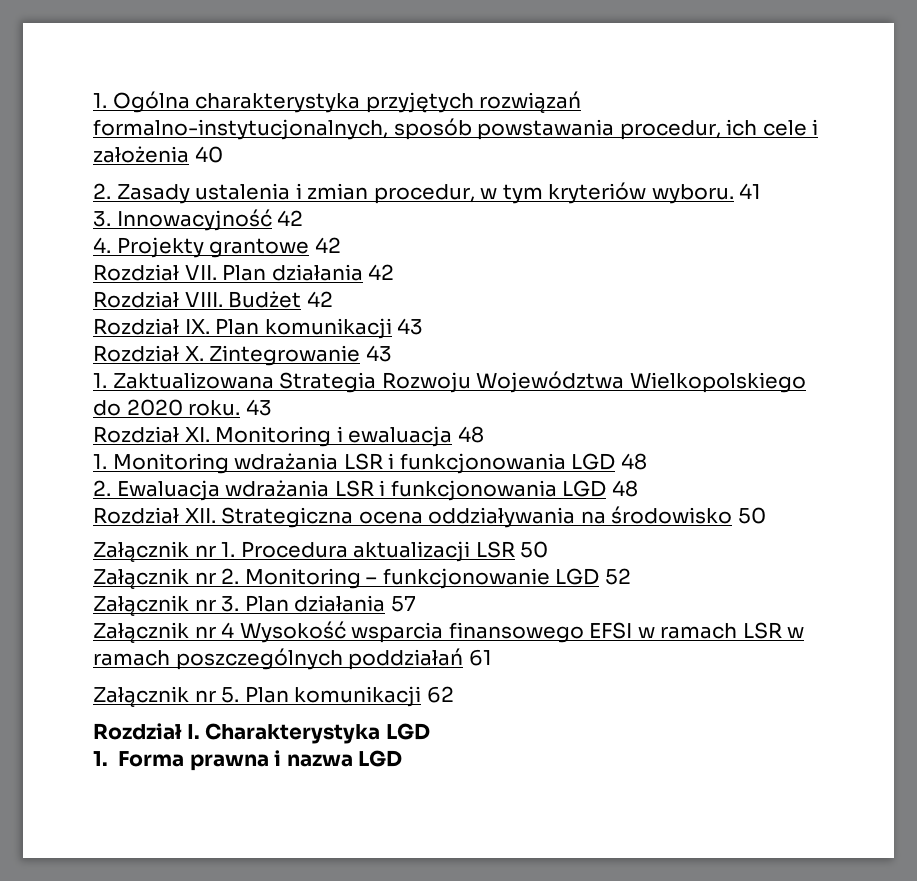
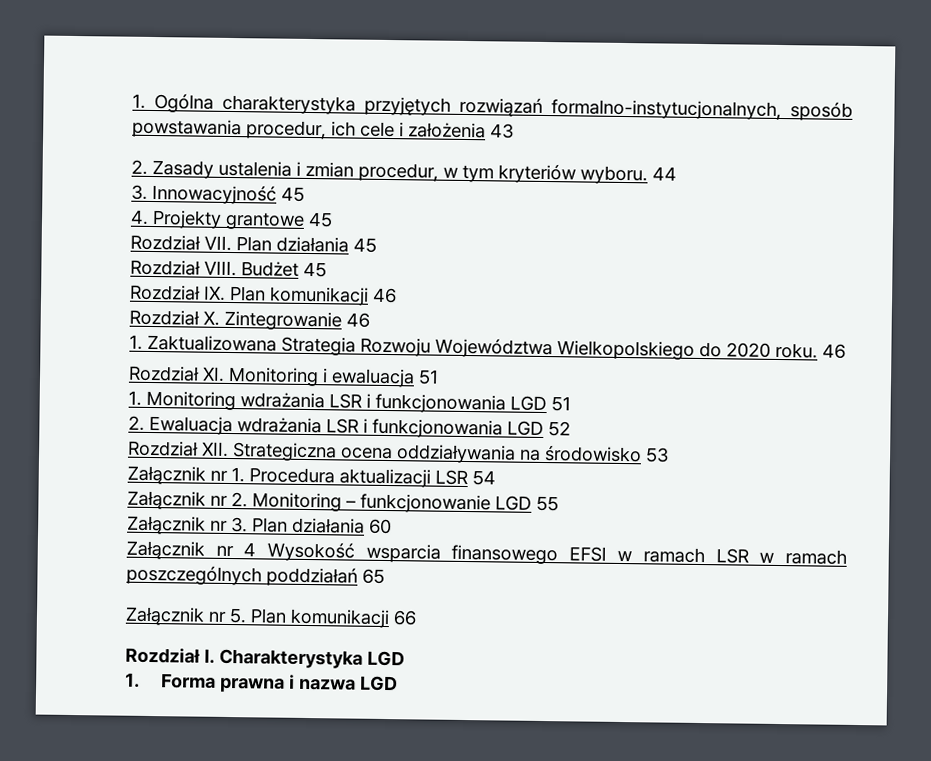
[194,146,223,163] 40 -> [490,123,514,139] 43
[739,183,762,199] 41 -> [652,166,677,181] 44
[277,210,304,226] 42 -> [281,186,305,202] 45
[314,237,341,253] 42 -> [308,211,333,228] 45
[368,264,395,280] 42 -> [353,237,377,253] 45
[306,291,333,307] 42 -> [303,261,327,278] 45
[397,318,424,335] 43 -> [372,287,397,304] 46
[365,345,392,362] 43 -> [346,312,370,328] 46
[245,399,272,416] 43 -> [822,343,846,359] 46
[457,426,484,443] 48 -> [418,369,439,385] 51
[620,453,647,470] 48 -> [551,396,571,412] 51
[611,480,638,497] 48 -> [548,421,571,437] 52
[737,507,766,524] 50 -> [645,447,669,463] 53
[520,541,549,558] 50 -> [472,470,496,486] 54
[604,568,631,585] 52 -> [536,495,559,512] 55
[390,596,416,612] 57 -> [369,518,392,535] 60
[468,649,492,666] 61 -> [362,568,385,584] 65
[426,686,454,703] 62 -> [393,610,417,626] 66

